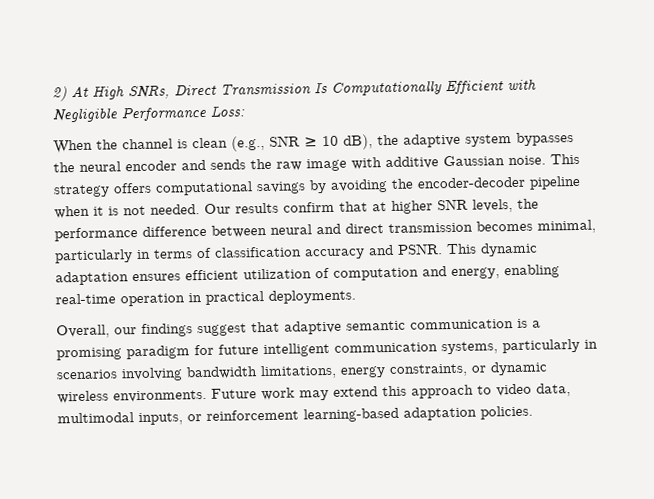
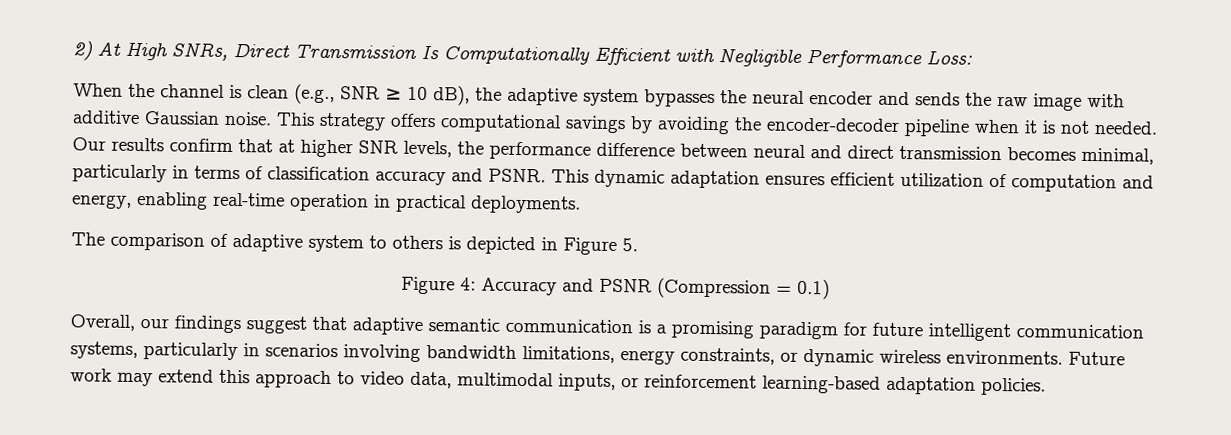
(356, 296) none -> [71,232,638,256] [400,276,830,300] // The comparison of adaptive system to others is depicted in Figure 5. // Figure 4: Accuracy and PSNR (Compression = 0.1)

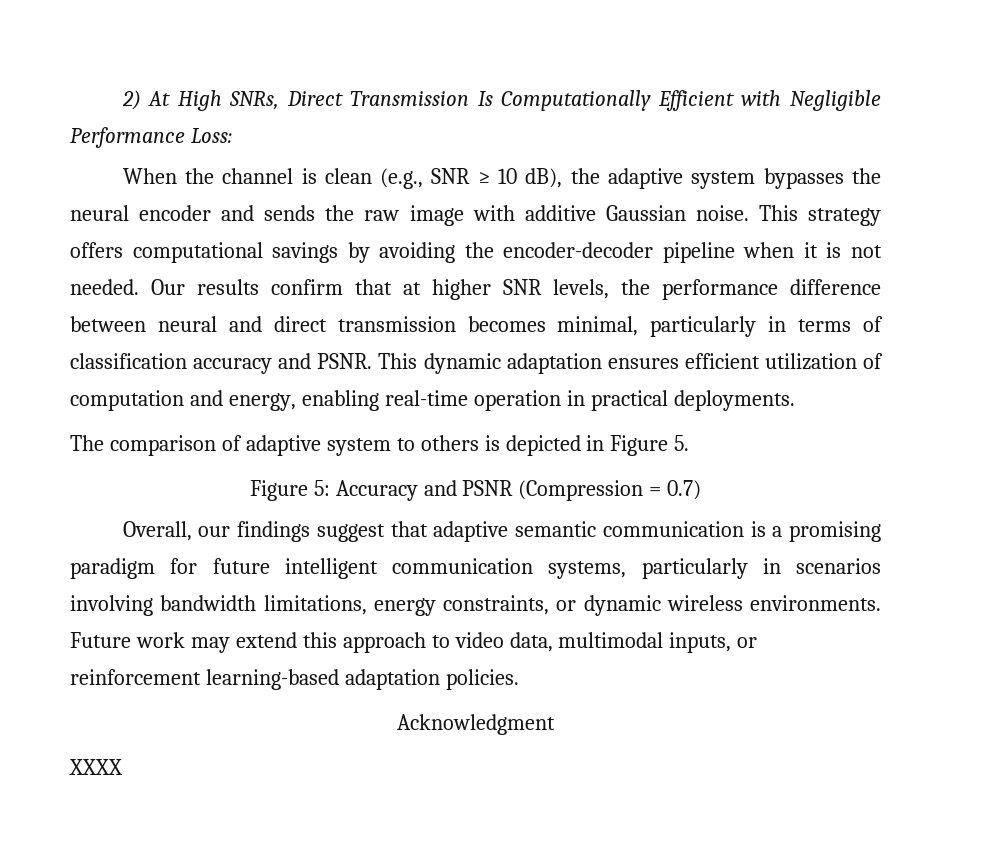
[459,277,476,291] 4: -> [313,480,330,496] 5:
[796,278,830,300] 0.1) -> [667,480,702,500] 0.7)
(1046, 386) none -> [397,714,555,735] [69,759,123,775] // Acknowledgment // XXXX

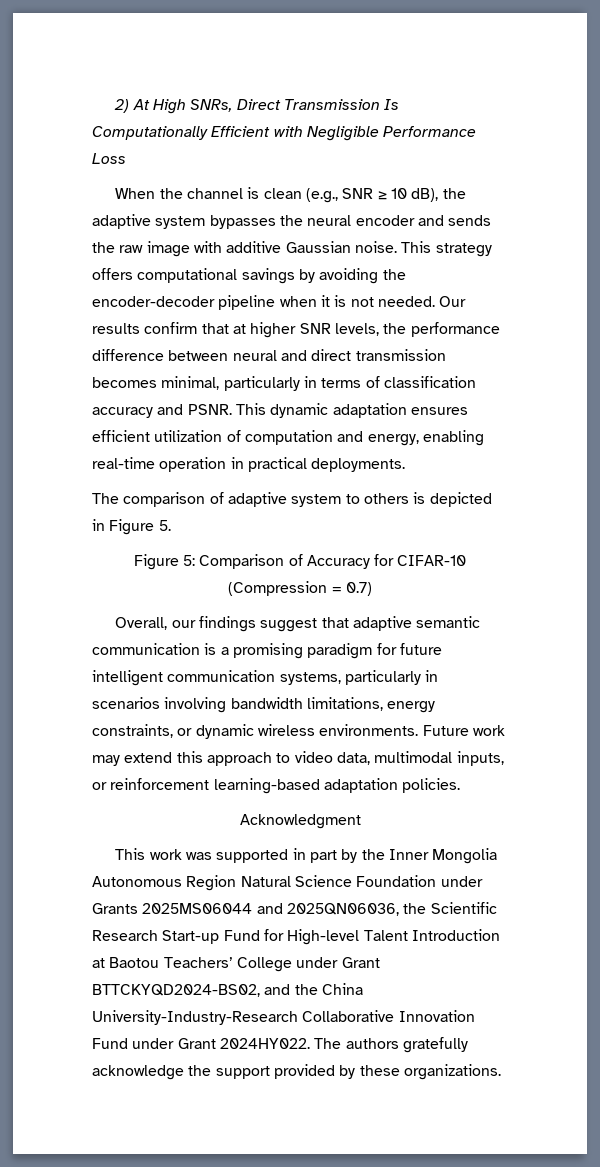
[190,128,232,143] Loss: -> [92,153,126,164] Loss
[335,480,514,501] Accuracy and PSNR -> [199,554,467,569] Comparison of Accuracy for CIFAR-10
[69,759,123,775] XXXX -> [115,848,498,864] [92,875,483,891] [92,902,497,916] [92,929,500,945] [92,957,380,972] [92,983,363,997] [92,1010,475,1025] [92,1037,468,1053] [92,1064,501,1080] This work was supported in part by the Inner Mongolia Autonomous Region Natural Science Foundation under Grants 2025MS06044 and 2025QN06036, the Scientific Research Start-up Fund for High-level Talent Introduction at Baotou Teachers’ College under Grant BTTCKYQD2024-BS02, and the China University-Industry-Research Collaborative Innovation Fund under Grant 2024HY022. The authors gratefully acknowledge the support provided by these organizations.

